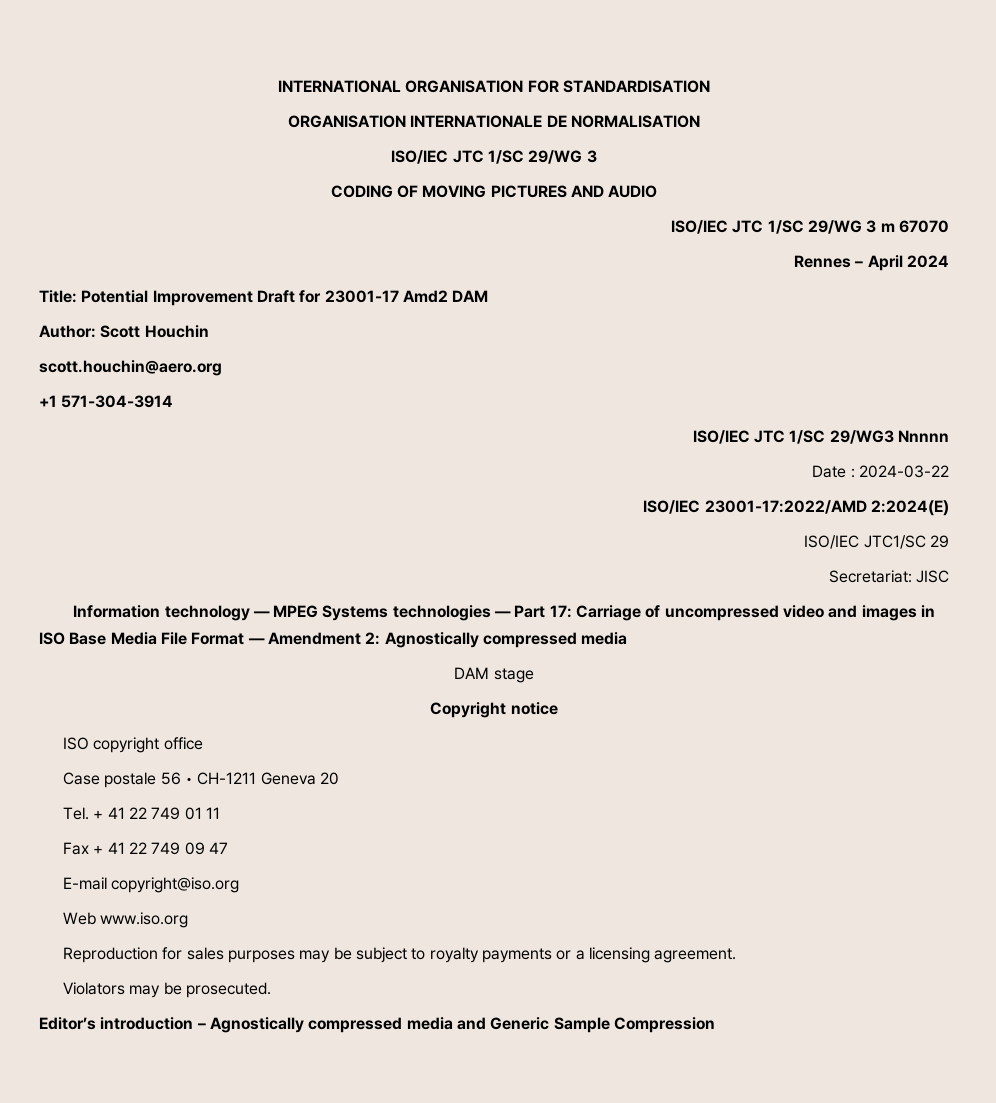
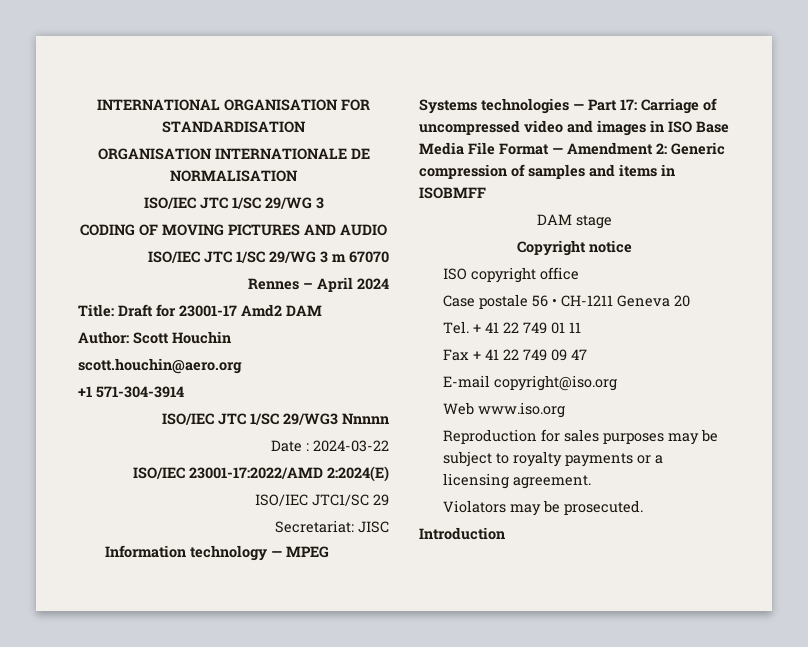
[81,290,253,306] Potential Improvement -> (114, 310) none
[384,632,628,648] Agnostically compressed media -> [671,142,725,155] [419,164,675,179] [419,187,486,199] Generic compression of samples and items in ISOBMFF
[39,1017,715,1033] Editor’s introduction – Agnostically compressed media and Generic Sample Compression -> [419,527,505,540] Introduction

